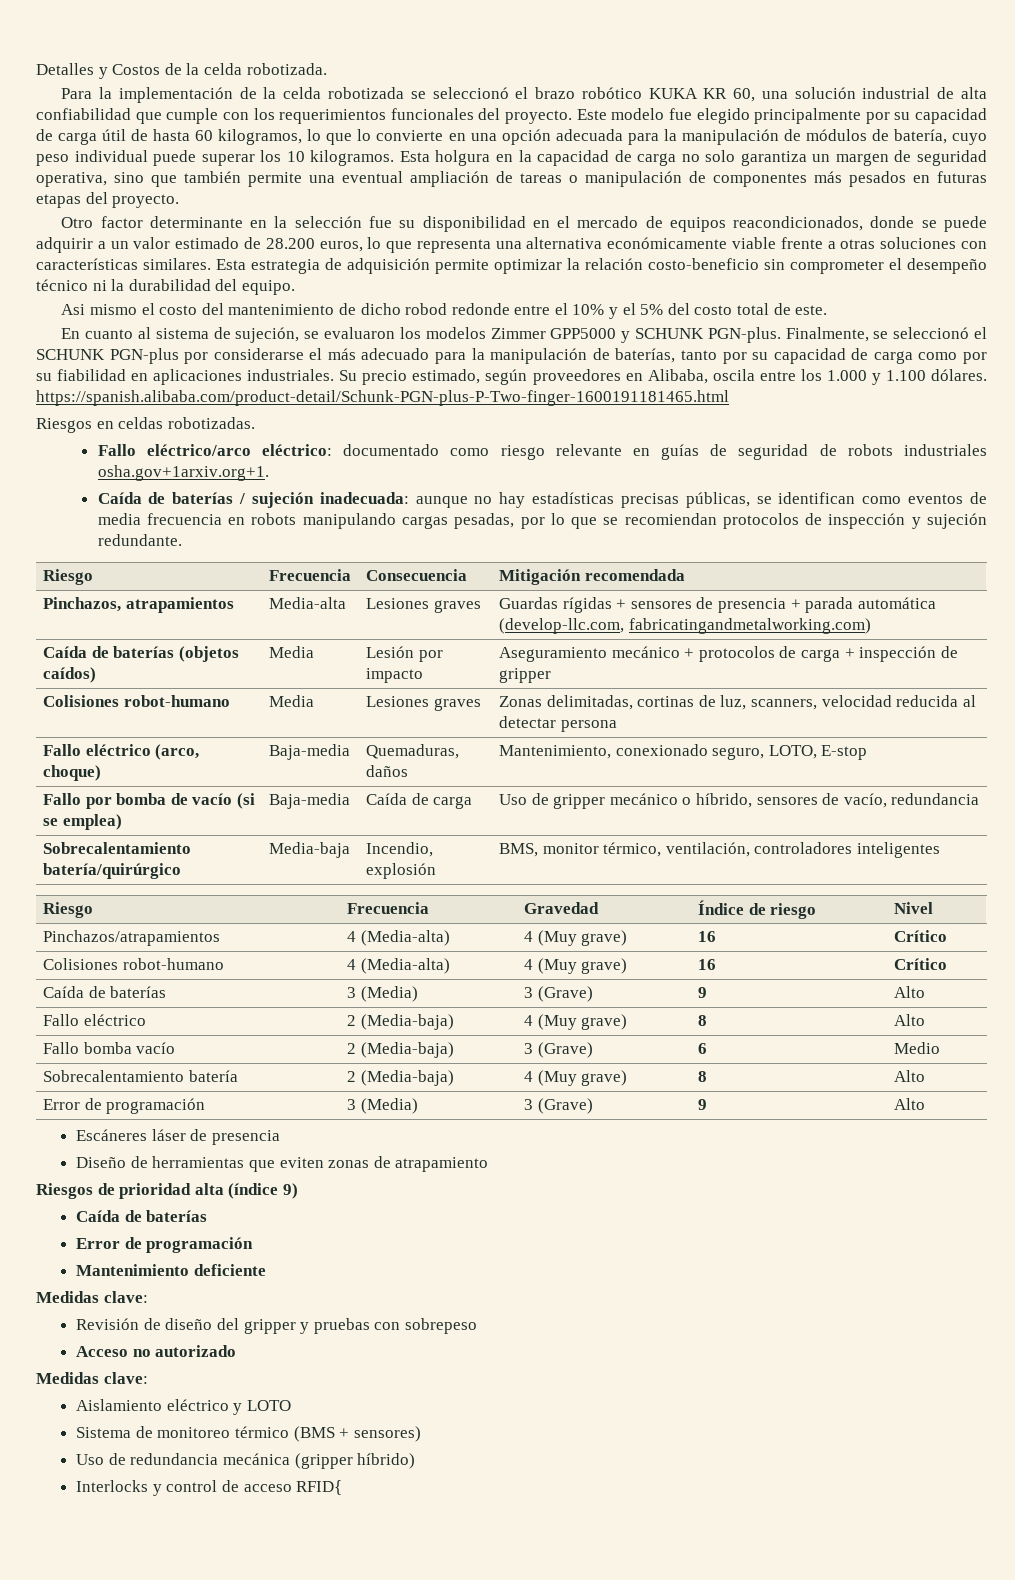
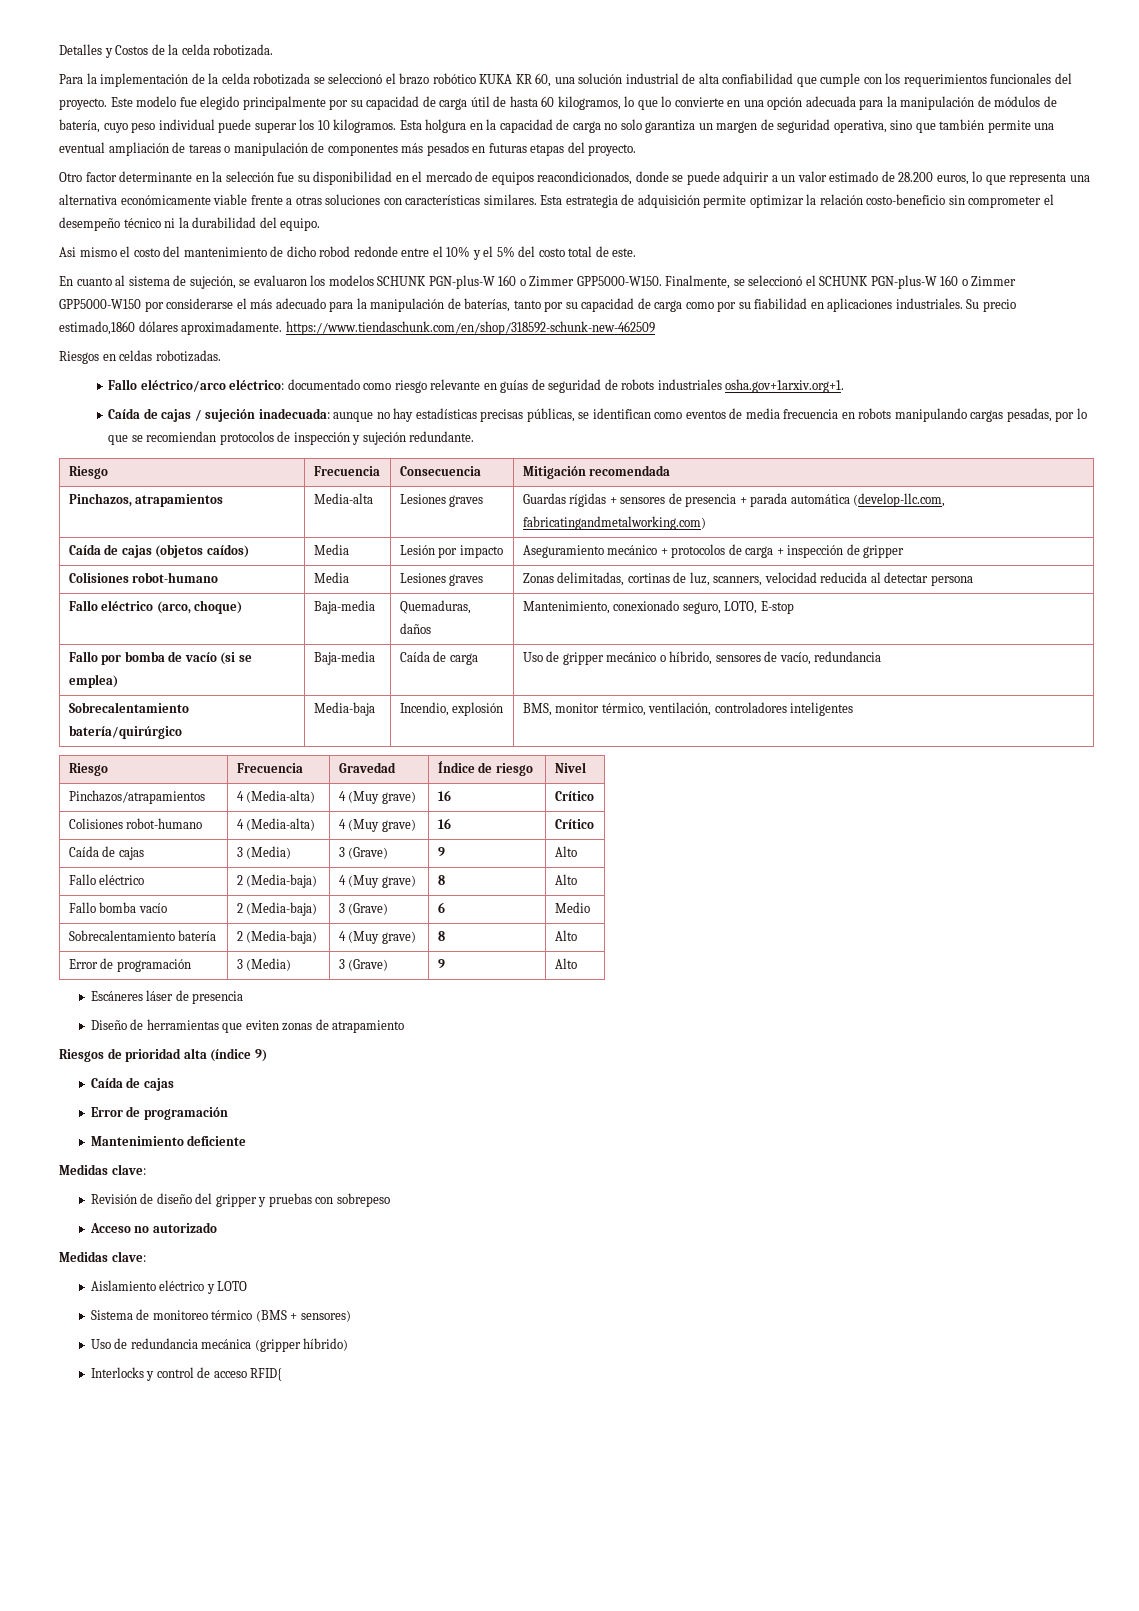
[490,327,781,343] Zimmer GPP5000 y SCHUNK PGN-plus. -> [377,275,662,289] SCHUNK PGN-plus-W 160 o Zimmer GPP5000-W150.
[109,348,179,364] PGN-plus -> [870,275,1017,289] [59,299,141,309] PGN-plus-W 160 o Zimmer GPP5000-W150
[412,369,987,385] [36,390,729,406] estimado, según proveedores en Alibaba, oscila entre los 1.000 y 1.100 dólares. https://spanish.alibaba.com/product-detail/Schunk-PGN-plus-P-Two-finger-1600191181465.html -> [59,321,655,335] estimado,1860 dólares aproximadamente. https://www.tiendaschunk.com/en/shop/318592-schunk-new-462509
[172,492,234,504] baterías -> [161,409,192,422] cajas
[113,646,175,658] baterías -> [121,545,152,558] cajas
[110,986,167,998] baterías -> [118,847,144,860] cajas
[146,1210,208,1222] baterías -> [143,1078,174,1091] cajas

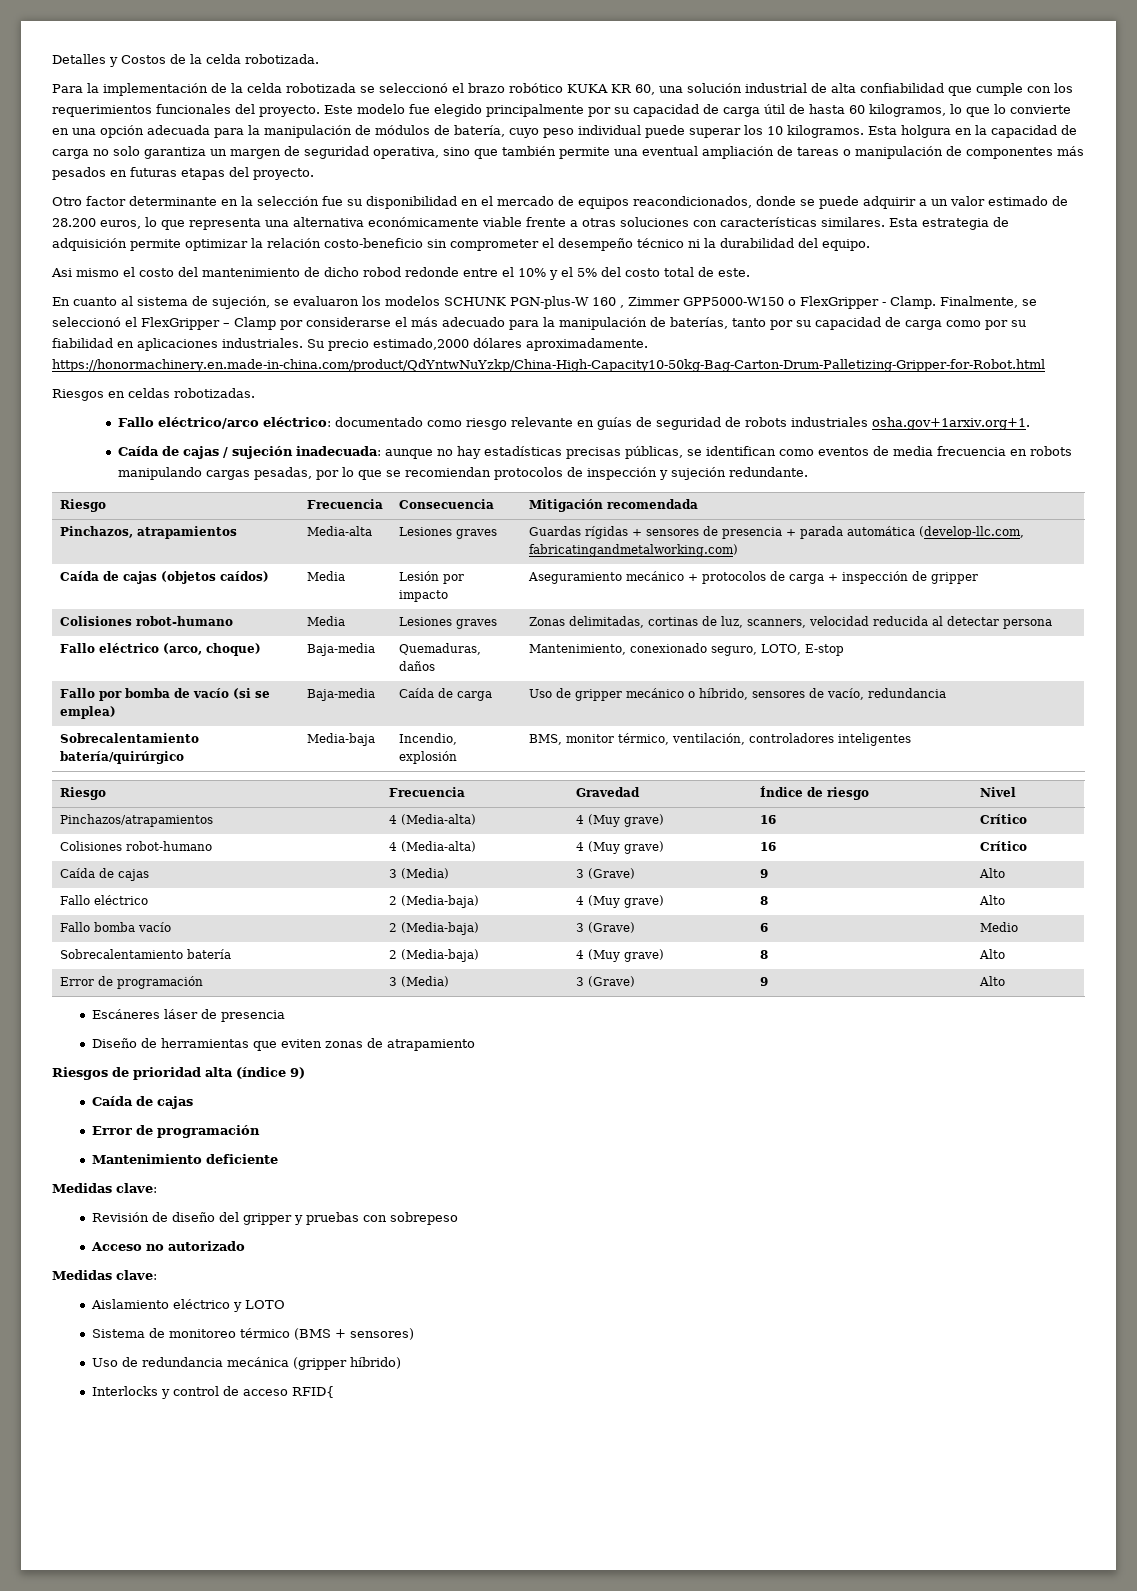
[519,275,1017,289] [59,299,141,309] o Zimmer GPP5000-W150. Finalmente, se seleccionó el SCHUNK PGN-plus-W 160 o Zimmer GPP5000-W150 -> [620,296,1037,309] [52,317,276,330] , Zimmer GPP5000-W150 o FlexGripper - Clamp. Finalmente, se seleccionó el FlexGripper – Clamp
[59,321,135,335] estimado,1860 -> [373,338,469,350] estimado,2000
[285,321,655,335] https://www.tiendaschunk.com/en/shop/318592-schunk-new-462509 -> [52,359,1045,372] https://honormachinery.en.made-in-china.com/product/QdYntwNuYzkp/China-High-Capacity10-50kg-Bag-Carton-Drum-Palletizing-Gripper-for-Robot.html

